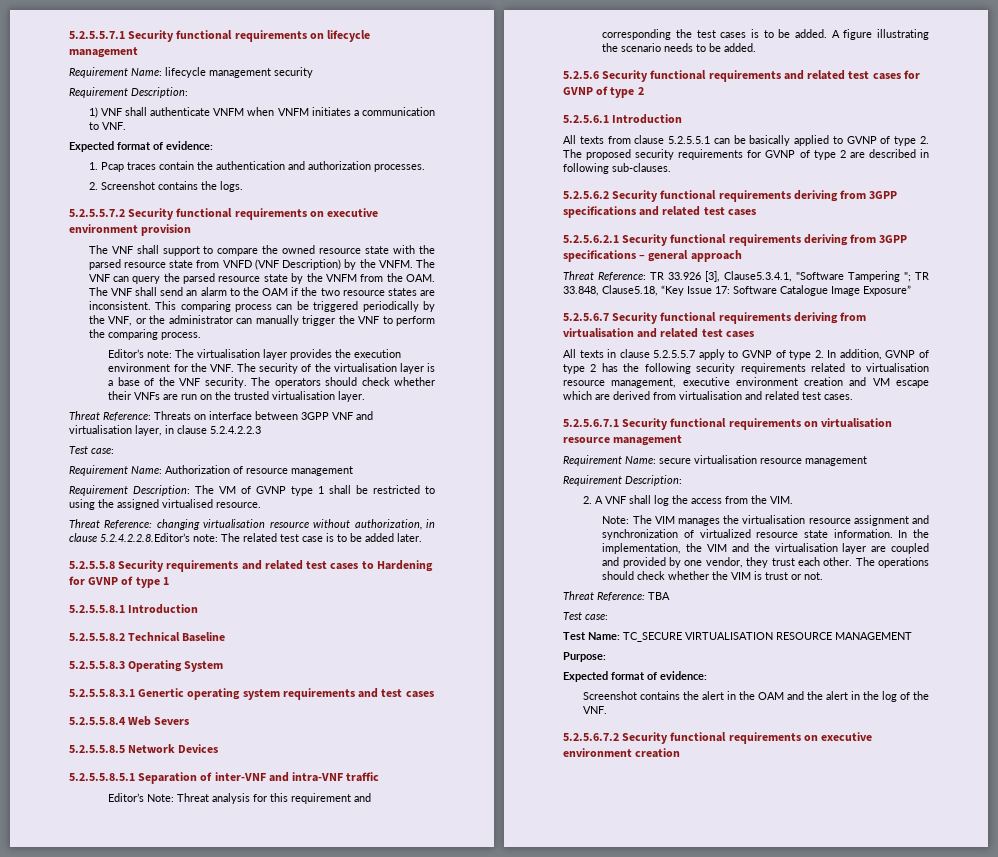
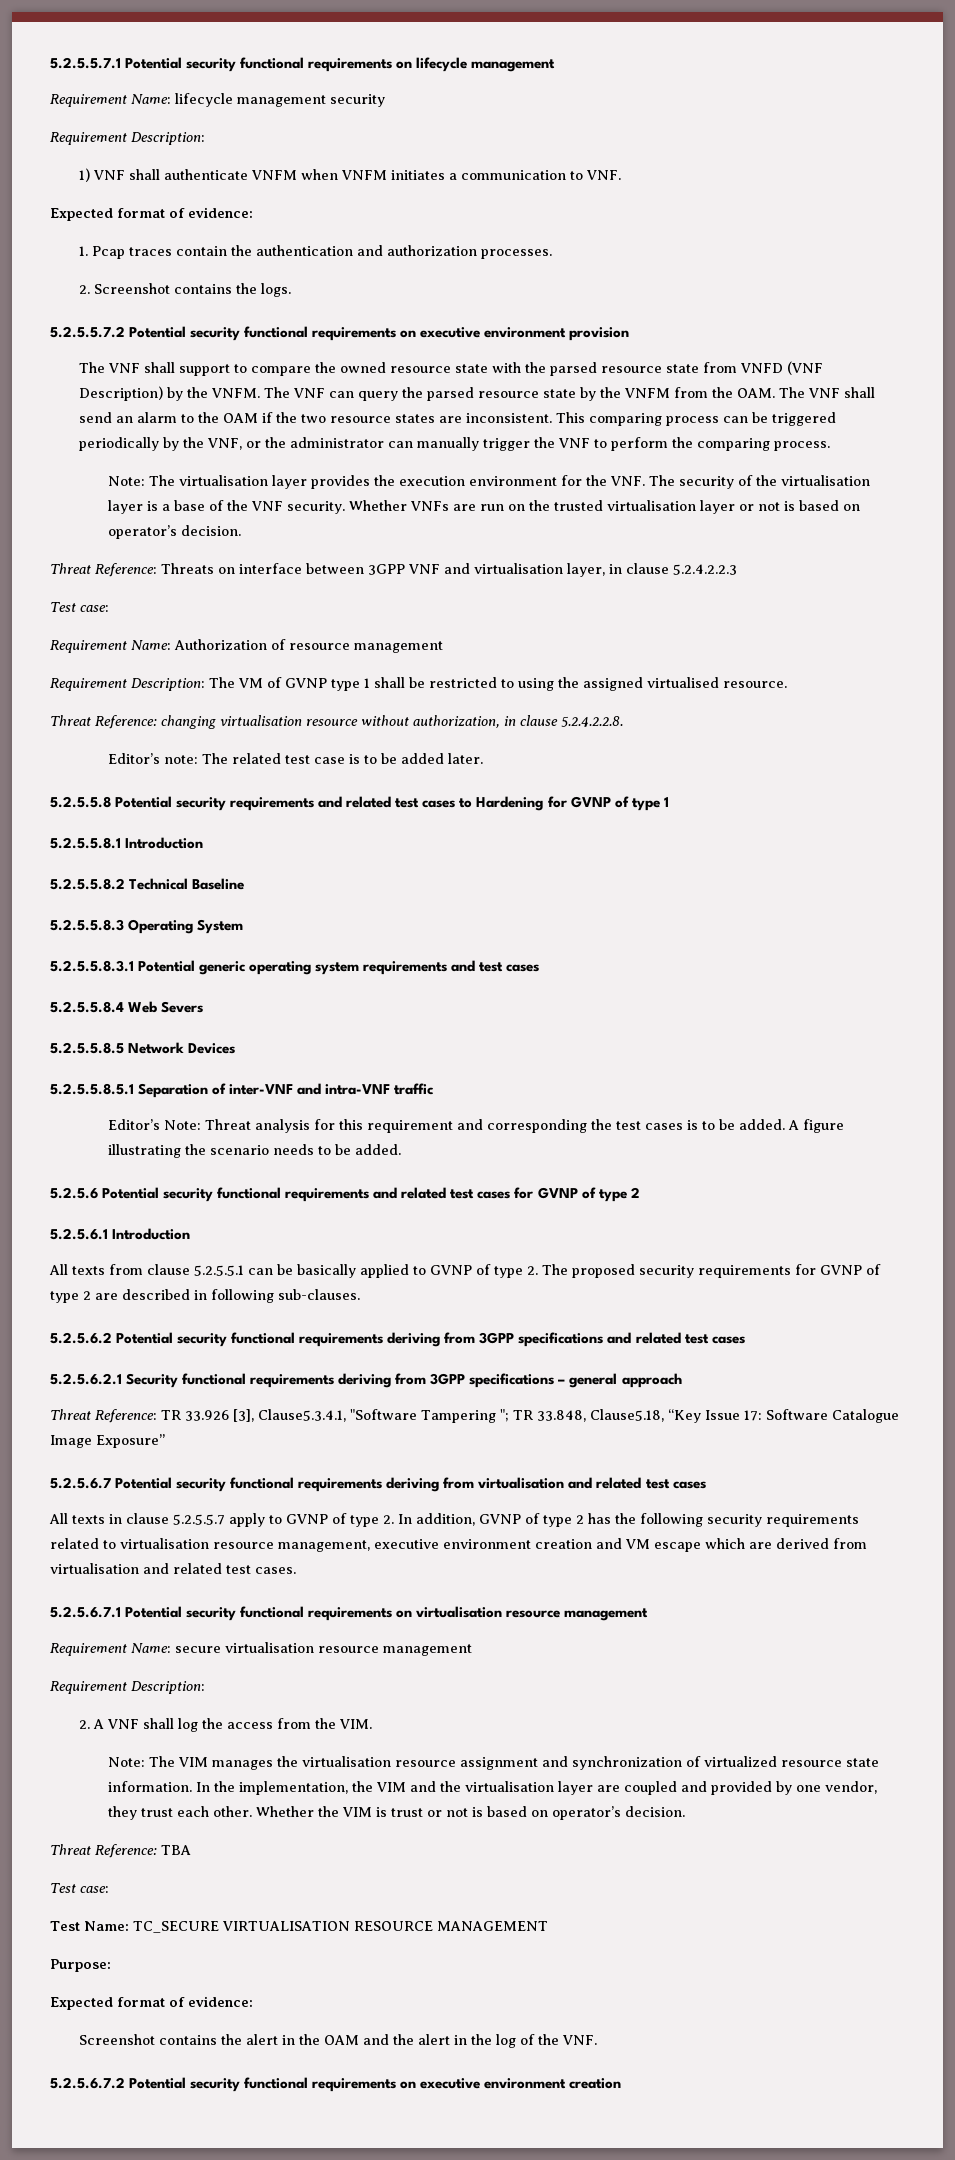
[128,30,175,42] Security -> [125,57,237,72] Potential security
[128,208,175,220] Security -> [129,326,241,341] Potential security
[108,349,173,358] Editor’s note: -> [107,476,145,486] Note:
[251,377,435,388] [108,391,132,400] The operators should check whether their -> [348,500,407,511] Whether
[338,391,366,402] layer. -> [699,500,860,514] [107,525,241,539] layer or not is based on operator’s decision.
[100,533,190,542] 5.2.4.2.2.8.Editor’s -> [561,716,623,727] [107,753,160,764] 5.2.4.2.2.8. // Editor’s
[118,560,165,572] Security -> [115,796,227,811] Potential security
[138,688,185,697] Genertic -> [138,960,247,975] Potential generic
[602,70,649,82] Security -> [102,1187,214,1202] Potential security
[612,190,659,202] Security -> [116,1332,228,1347] Potential security
[612,312,659,324] Security -> [115,1477,227,1492] Potential security
[622,418,669,430] Security -> [125,1606,237,1621] Potential security
[855,557,929,568] [602,571,710,580] The operations should check whether -> [255,1806,314,1817] Whether
[804,572,824,580] not. -> [445,1806,685,1820] not is based on operator’s decision.
[622,732,669,744] Security -> [129,2077,241,2092] Potential security

